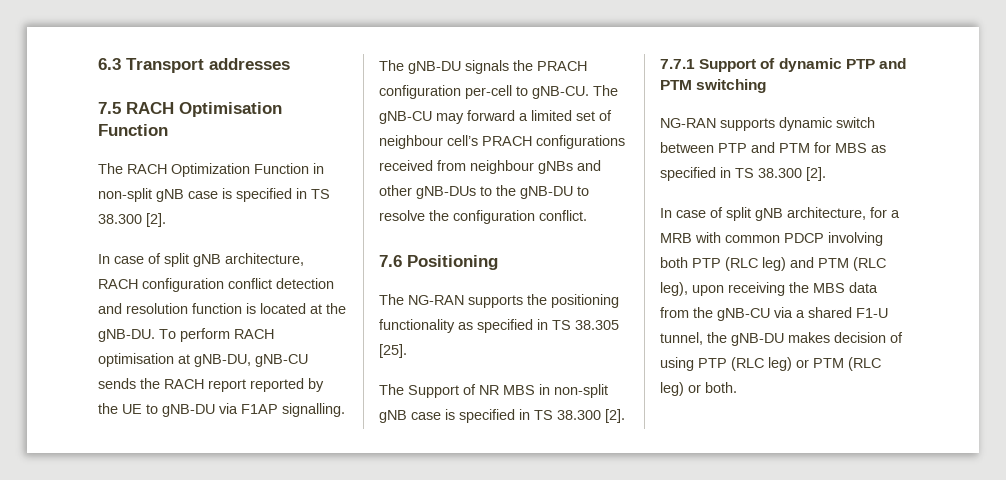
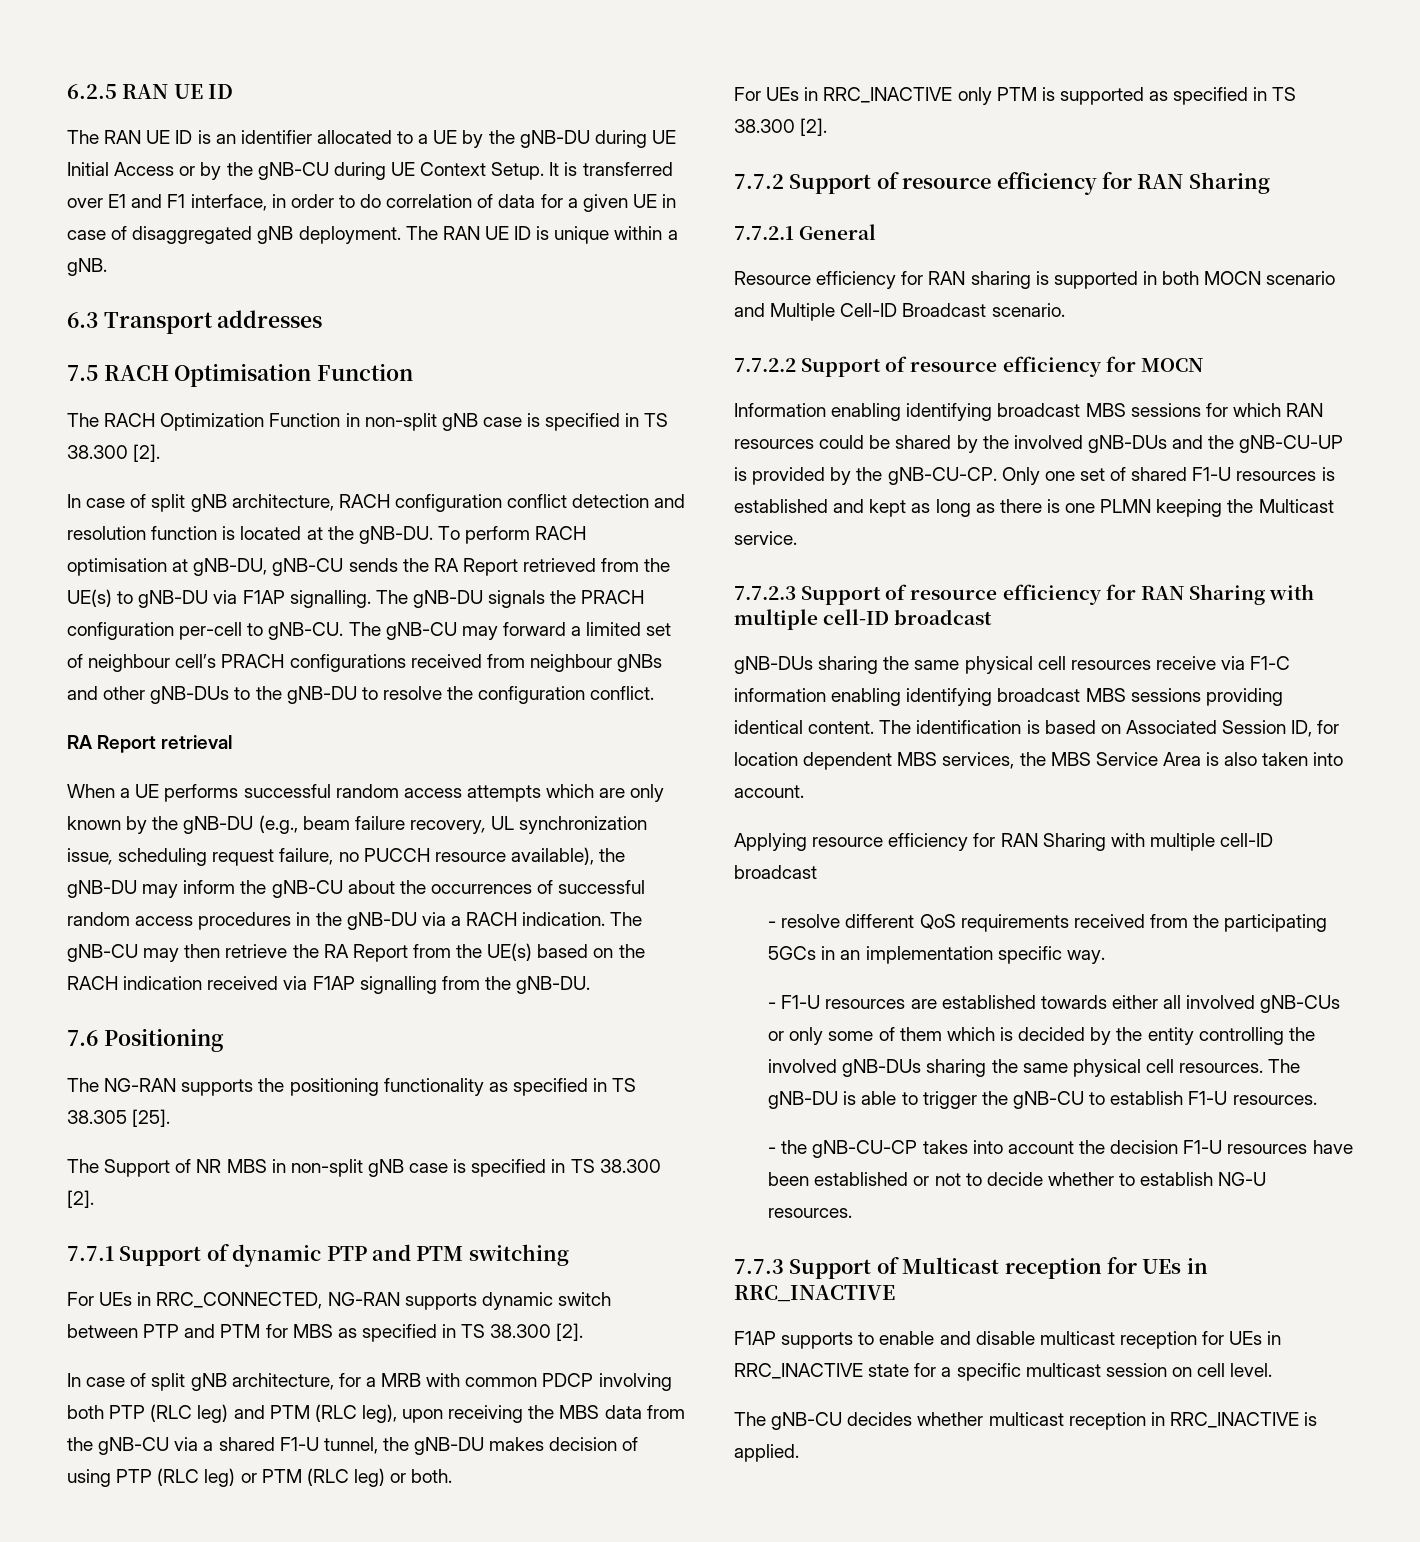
(98, 64) none -> [67,84,234,99] [67,130,676,148] [67,162,673,180] [67,194,677,212] [67,226,678,244] [67,258,107,276] 6.2.5 RAN UE ID // The RAN UE ID is an identifier allocated to a UE by the gNB-DU during UE Initial Access or by the gNB-CU during UE Context Setup. It is transferred over E1 and F1 interface, in order to do correlation of data for a given UE in case of disaggregated gNB deployment. The RAN UE ID is unique within a gNB. //
[164,378,324,392] [98,403,142,414] RACH report reported by the UE -> [433,558,671,576] [67,589,112,607] RA Report retrieved from the UE(s)
(587, 215) none -> [67,735,233,753] [67,784,665,802] [67,815,648,834] [67,847,626,866] [67,880,646,898] [67,912,643,930] [67,943,645,962] [67,976,591,994] // RA Report retrieval // When a UE performs successful random access attempts which are only known by the gNB-DU (e.g., beam failure recovery, UL synchronization issue, scheduling request failure, no PUCCH resource available), the gNB-DU may inform the gNB-CU about the occurrences of successful random access procedures in the gNB-DU via a RACH indication. The gNB-CU may then retrieve the RA Report from the UE(s) based on the RACH indication received via F1AP signalling from the gNB-DU.
(767, 86) none -> [67,1292,323,1309] For UEs in RRC_CONNECTED,
(737, 387) none -> [734,87,1297,105] [734,118,828,136] [734,172,1270,195] [734,224,877,240] [734,271,1336,289] [734,303,1065,321] [734,356,1203,377] [734,403,1324,421] [734,435,1344,453] [734,467,1335,485] [734,499,1334,517] [734,531,797,545] [734,584,1315,605] [734,609,993,630] [734,656,1291,674] [734,688,1283,706] [734,720,1340,737] [734,752,1344,770] [734,785,804,798] [734,833,1274,851] [734,865,817,879] [768,914,1328,932] [768,946,1105,964] [768,995,1341,1013] [768,1027,1315,1045] [768,1059,1301,1077] [768,1091,1317,1109] [768,1140,1353,1158] [768,1172,1267,1186] [768,1208,853,1218] [734,1257,1208,1279] [734,1285,895,1302] [734,1331,1282,1349] [734,1363,1273,1381] [734,1412,1318,1430] [734,1444,799,1462] // For UEs in RRC_INACTIVE only PTM is supported as specified in TS 38.300 [2]. // 7.7.2 Support of resource efficiency for RAN Sharing // 7.7.2.1 General // Resource efficiency for RAN sharing is supported in both MOCN scenario and Multiple Cell-ID Broadcast scenario. // 7.7.2.2 Support of resource efficiency for MOCN // Information enabling identifying broadcast MBS sessions for which RAN resources could be shared by the involved gNB-DUs and the gNB-CU-UP is provided by the gNB-CU-CP. Only one set of shared F1-U resources is established and kept as long as there is one PLMN keeping the Multicast service. // 7.7.2.3 Support of resource efficiency for RAN Sharing with multiple cell-ID broadcast // gNB-DUs sharing the same physical cell resources receive via F1-C information enabling identifying broadcast MBS sessions providing identical content. The identification is based on Associated Session ID, for location dependent MBS services, the MBS Service Area is also taken into account. // Applying resource efficiency for RAN Sharing with multiple cell-ID broadcast // - resolve different QoS requirements received from the participating 5GCs in an implementation specific way. // - F1-U resources are established towards either all involved gNB-CUs or only some of them which is decided by the entity controlling the involved gNB-DUs sharing the same physical cell resources. The gNB-DU is able to trigger the gNB-CU to establish F1-U resources. // - the gNB-CU-CP takes into account the decision F1-U resources have been established or not to decide whether to establish NG-U resources. // 7.7.3 Support of Multicast reception for UEs in RRC_INACTIVE // F1AP supports to enable and disable multicast reception for UEs in RRC_INACTIVE state for a specific multicast session on cell level. // The gNB-CU decides whether multicast reception in RRC_INACTIVE is applied.

